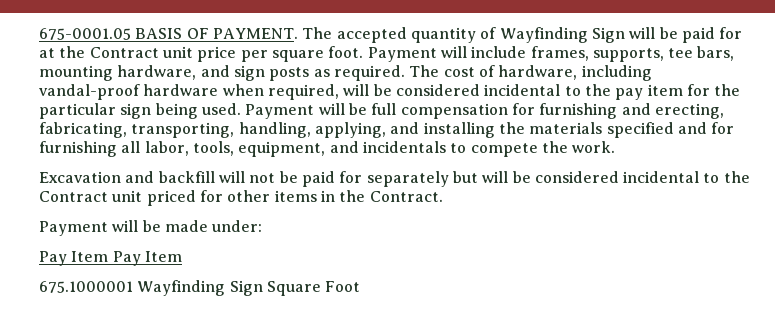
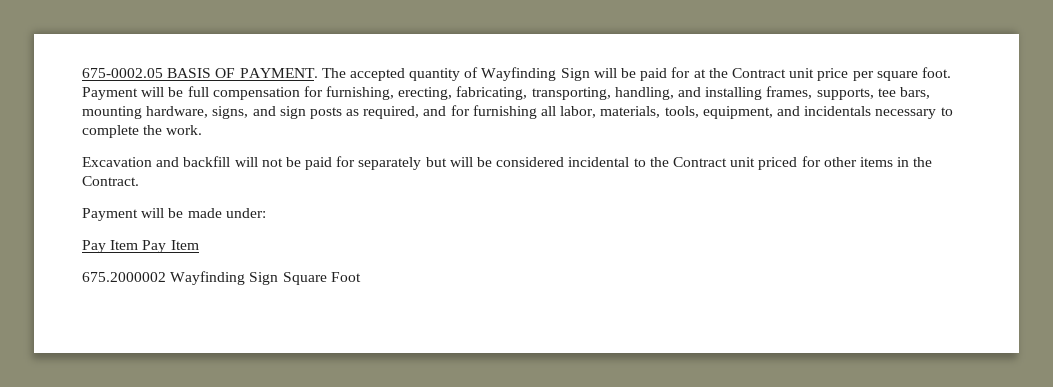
[39,28,131,40] 675-0001.05 -> [82,68,163,78] 675-0002.05
[471,46,527,58] include -> [168,86,763,100] be full compensation for furnishing, erecting, fabricating, transporting, handling, and installing
(197, 72) none -> [212,106,249,119] signs,
[333,65,652,81] [39,84,741,100] [39,103,724,119] [39,122,674,138] required. The cost of hardware, including vandal-proof hardware when required, will be considered incidental to the pay item for the particular sign being used. Payment will be full compensation for furnishing and erecting, fabricating, transporting, handling, applying, and installing the materials specified -> [363,106,420,119] required,
(189, 148) none -> [600,106,661,118] materials,
[450,143,538,157] to compete -> [875,107,953,119] [82,125,139,138] necessary to complete
[39,281,133,293] 675.1000001 -> [82,272,166,282] 675.2000002

